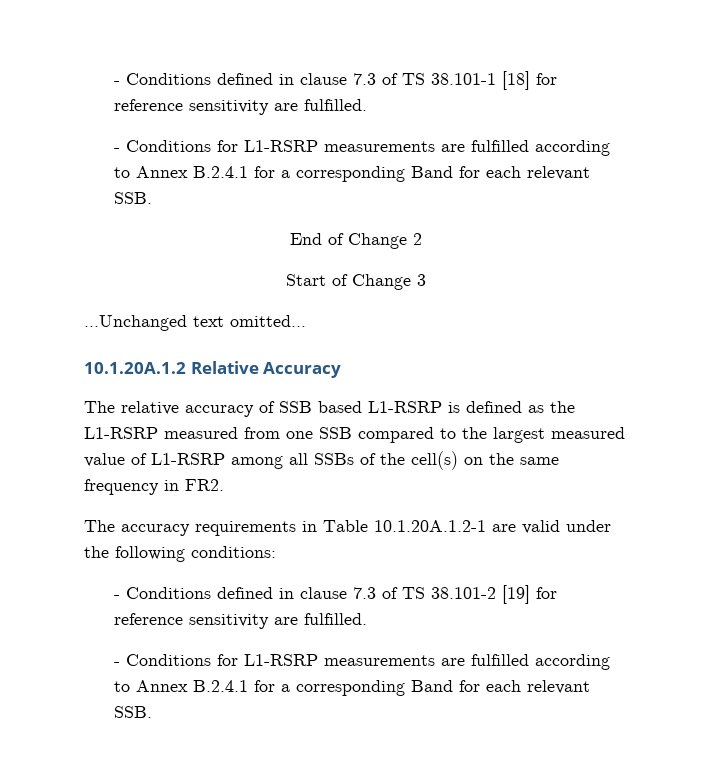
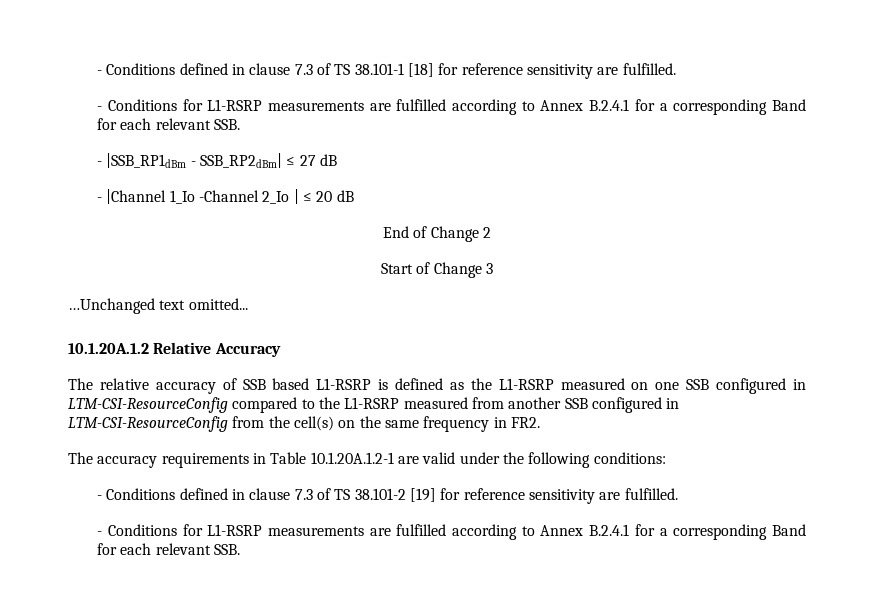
(152, 198) none -> [97,153,338,168] [97,189,354,204] // - |SSB_RP1dBm - SSB_RP2dBm| ≤ 27 dB // - |Channel 1_Io -Channel 2_Io | ≤ 20 dB
[244,427,280,439] from -> [631,382,649,390] on
[358,427,625,443] [84,453,376,469] compared to the largest measured value of L1-RSRP among all SSBs of -> [716,378,806,394] [68,397,680,413] [68,416,265,432] configured in LTM-CSI-ResourceConfig compared to the L1-RSRP measured from another SSB configured in LTM-CSI-ResourceConfig from

